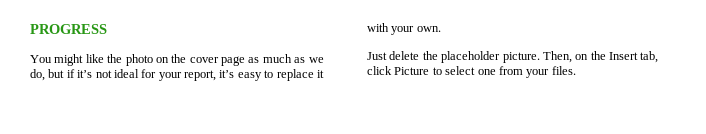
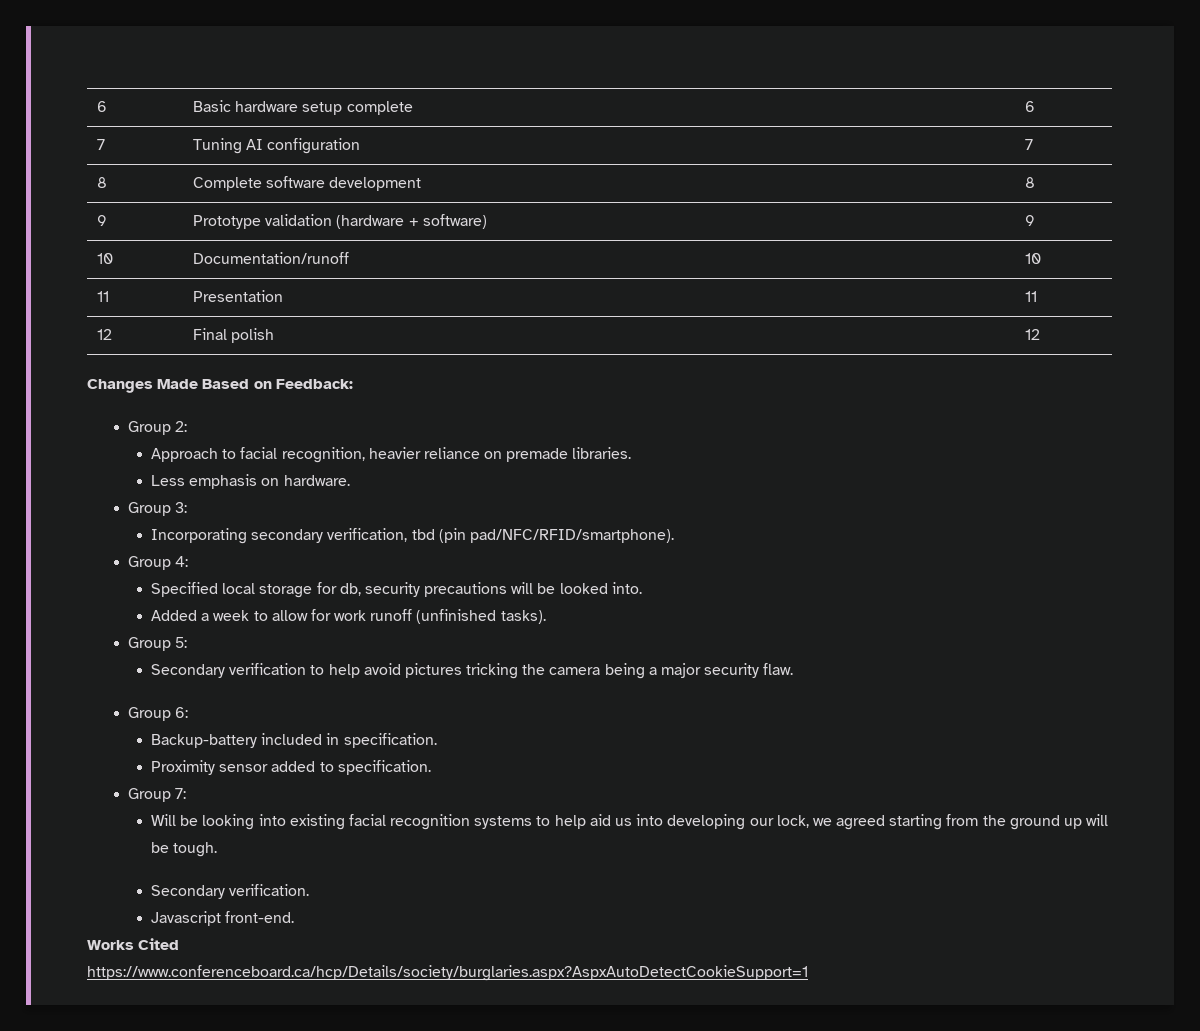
[30,24,107,34] [30,54,324,66] [30,69,324,81] [367,23,441,35] [367,51,659,63] [367,66,576,78] PROGRESS // You might like the photo on the cover page as much as we do, but if it’s not ideal for your report, it’s easy to replace it with your own. // Just delete the placeholder picture. Then, on the Insert tab, click Picture to select one from your files. -> [96,101,107,112] [192,100,413,115] [1024,101,1035,112] [96,139,105,150] [192,138,361,154] [1024,139,1033,150] [96,177,107,188] [192,176,422,191] [1024,177,1035,188] [96,215,107,226] [192,214,487,229] [1024,215,1035,226] [96,253,113,264] [192,252,349,264] [1024,253,1041,264] [96,291,109,302] [192,290,283,302] [1024,291,1037,302] [96,329,112,340] [192,328,275,343] [1024,329,1040,340] [87,379,353,393] [127,421,187,435] [150,447,632,463] [150,474,350,489] [127,502,187,516] [150,528,674,544] [127,556,188,570] [150,582,642,598] [150,609,546,624] [127,637,187,651] [150,663,794,679] [127,707,188,721] [150,733,437,748] [150,760,431,775] [127,788,186,802] [150,814,1109,830] [150,842,218,857] [150,884,310,899] [150,911,295,926] [87,938,180,950] [87,965,808,981] 6 | Basic hardware setup complete | 6 // 7 | Tuning AI configuration | 7 // 8 | Complete software development | 8 // 9 | Prototype validation (hardware + software) | 9 // 10 | Documentation/runoff | 10 // 11 | Presentation | 11 // 12 | Final polish | 12 // Changes Made Based on Feedback: // Group 2: // Approach to facial recognition, heavier reliance on premade libraries. // Less emphasis on hardware. // Group 3: // Incorporating secondary verification, tbd (pin pad/NFC/RFID/smartphone). // Group 4: // Specified local storage for db, security precautions will be looked into. // Added a week to allow for work runoff (unfinished tasks). // Group 5: // Secondary verification to help avoid pictures tricking the camera being a major security flaw. // Group 6: // Backup-battery included in specification. // Proximity sensor added to specification. // Group 7: // Will be looking into existing facial recognition systems to help aid us into developing our lock, we agreed starting from the ground up will be tough. // Secondary verification. // Javascript front-end. // Works Cited // https://www.conferenceboard.ca/hcp/Details/society/burglaries.aspx?AspxAutoDetectCookieSupport=1

